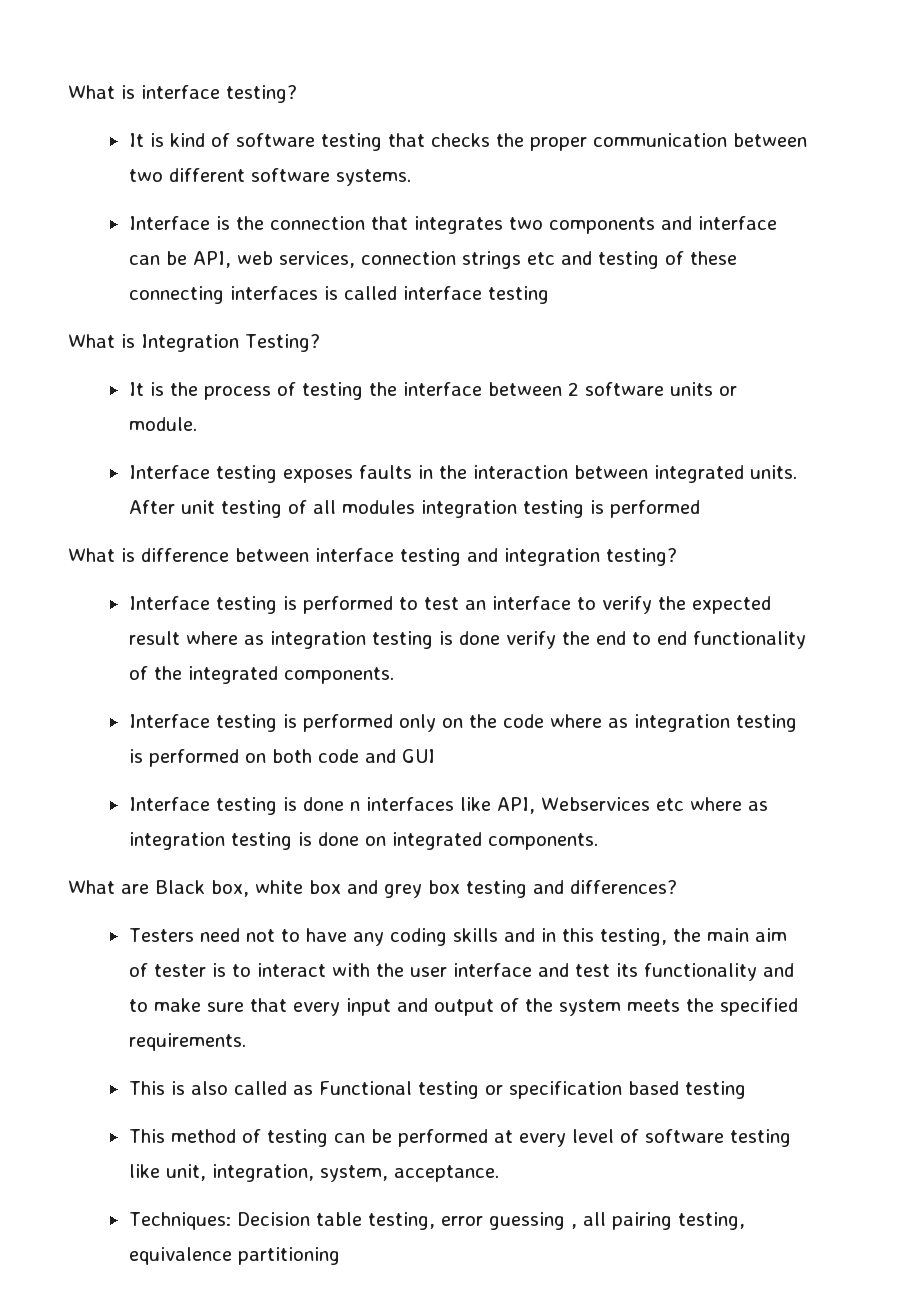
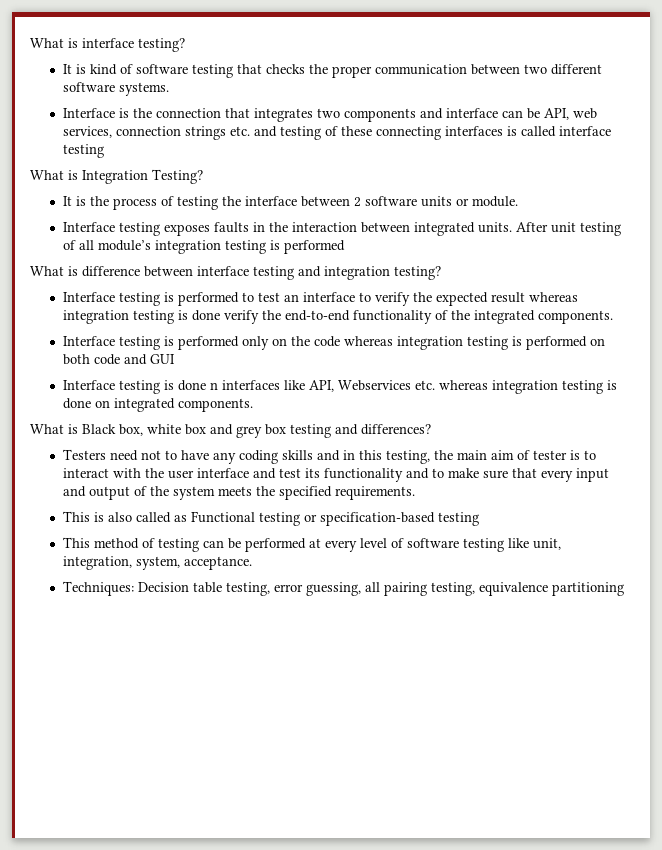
[526,252,555,265] etc -> [230,126,251,136] etc.
[341,500,415,514] modules -> [98,240,152,251] module’s
[185,631,264,645] where as -> [529,292,579,302] whereas
[595,631,687,645] end to end -> [285,310,351,321] end-to-end
[549,714,628,728] where as -> [344,336,394,346] whereas
[655,797,768,811] etc where as -> [415,380,489,390] etc. whereas
[121,884,149,894] are -> [68,424,78,434] is
[508,1081,679,1099] specification based -> [320,512,436,526] specification-based
[488,1212,577,1230] guessing , -> [306,582,362,596] guessing,

